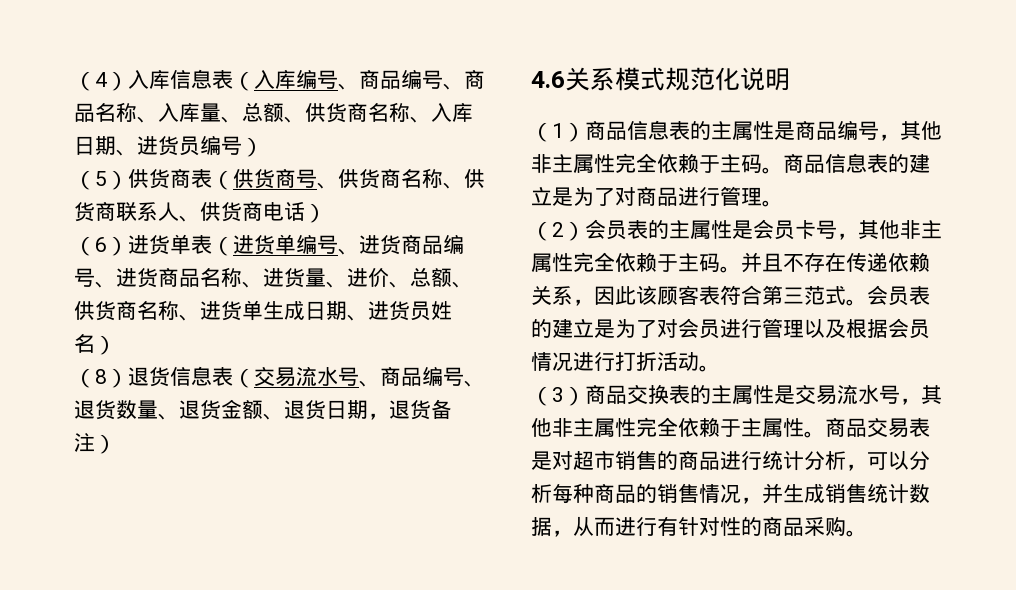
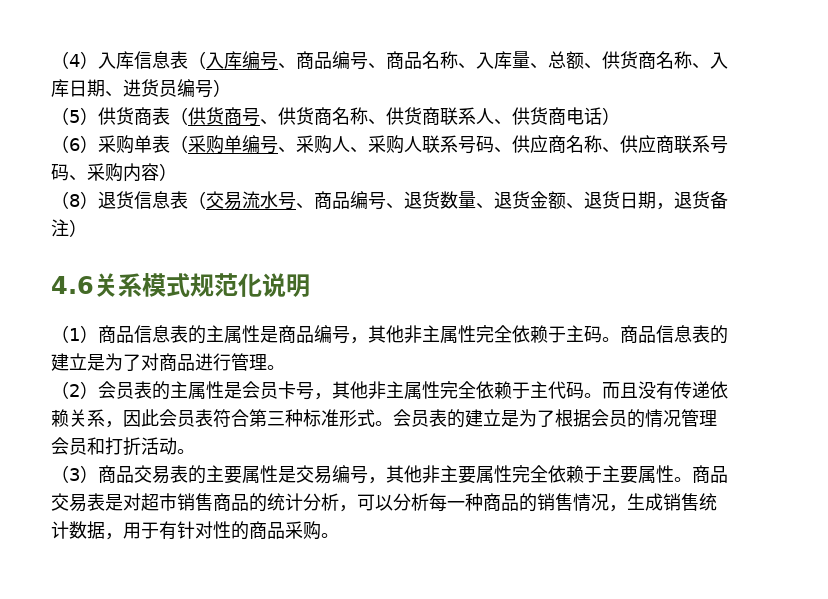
[128,234,464,256] [74,267,473,288] [74,300,452,321] [74,334,95,353] 进货单表（进货单编号、进货商品编号、进货商品名称、进货量、进价、总额、供货商名称、进货单生成日期、进货员姓名 -> [98,135,728,154] [51,163,159,182] 采购单表（采购单编号、采购人、采购人联系号码、供应商名称、供应商联系号码、采购内容
[699,252,846,273] 码。并且不存在 -> [548,381,674,400] 代码。而且没有
[636,285,699,305] 该顾客 -> [159,409,195,427] 会员
[804,286,825,305] 范 -> [285,409,357,427] 种标准形
[657,318,930,339] [531,352,615,371] 对会员进行管理以及根据会员情况进行 -> [555,409,717,428] [51,437,105,455] 根据会员的情况管理会员和
[648,384,732,404] 换表的主 -> [152,465,242,484] 易表的主要
[837,384,942,405] [531,417,762,437] 流水号，其他非主属性完全依赖于主 -> [332,465,638,484] 编号，其他非主要属性完全依赖于主要
[657,450,762,470] 的商品进行 -> [213,493,267,512] 商品的
(573, 493) none -> [447,501,465,509] 一
[762,483,783,504] 并 -> (627, 508) none
[573,516,657,537] 从而进行 -> [123,522,159,539] 用于

